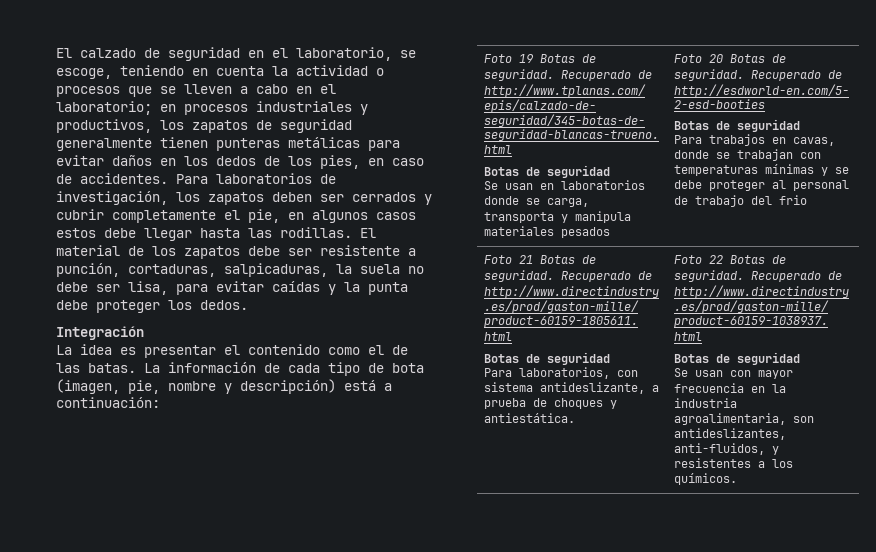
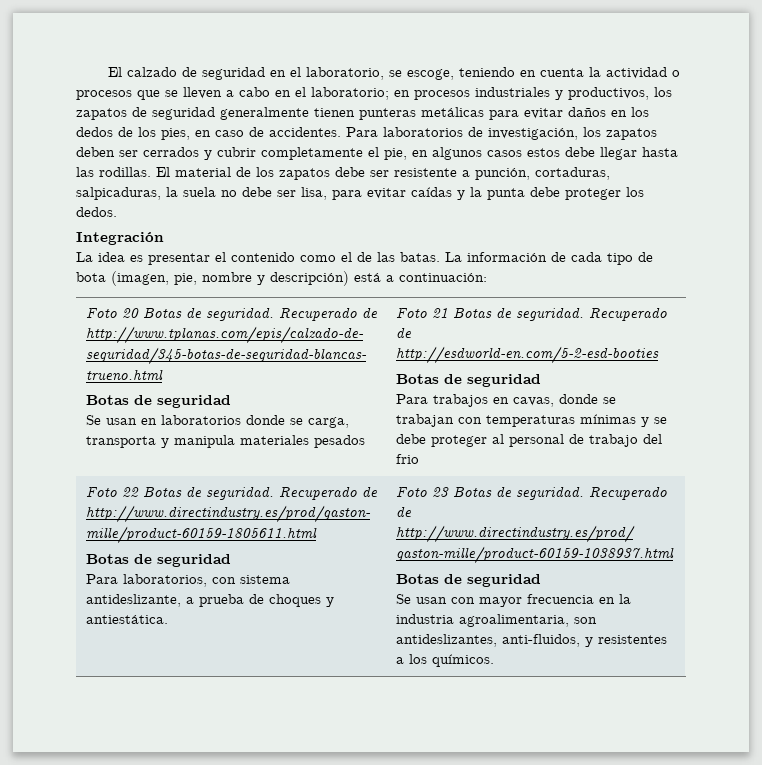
[519,54,535,63] 19 -> [121,308,139,318] 20
[709,54,724,63] 20 -> [431,308,448,318] 21
[519,255,534,264] 21 -> [121,487,139,497] 22
[709,255,724,264] 22 -> [431,487,449,497] 23

